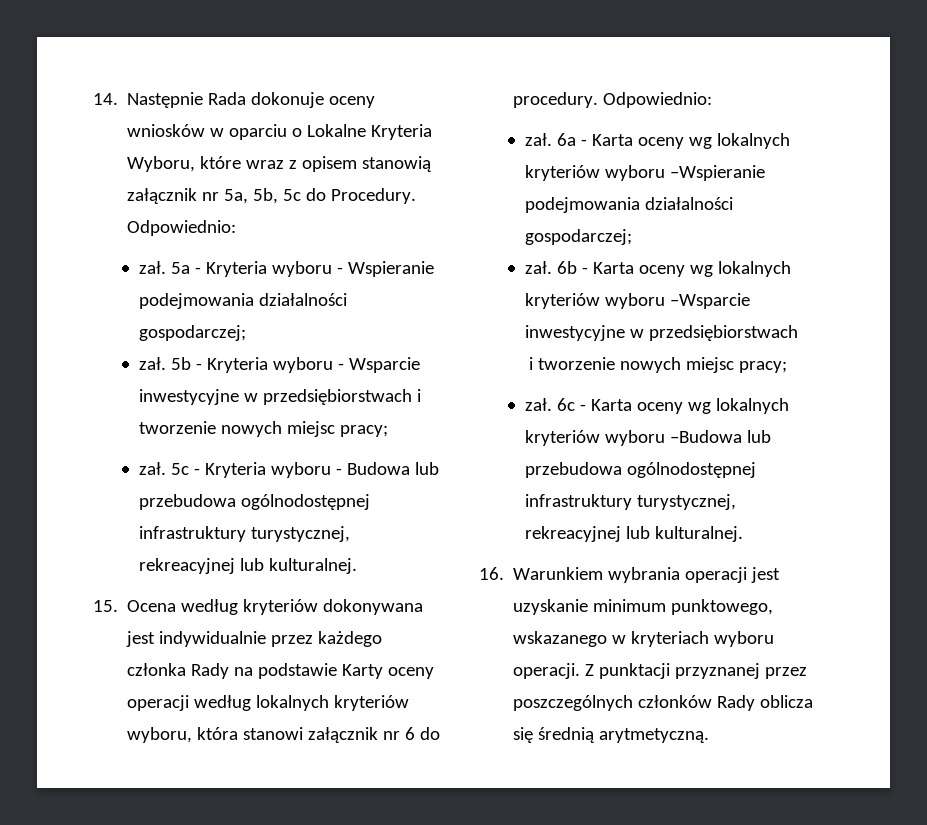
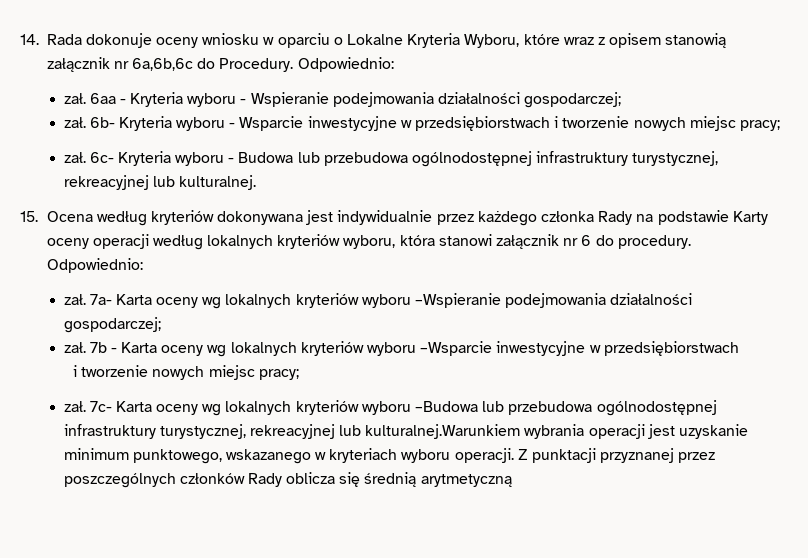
[127,92,204,108] Następnie -> (39, 39) none
[127,124,206,137] wniosków -> [202,33,260,45] wniosku
[224,188,302,204] 5a, 5b, 5c -> [132,58,194,71] 6a,6b,6c
[170,262,190,274] 5a -> [89,93,116,104] 6aa
[170,357,202,370] 5b - -> [89,117,115,128] 6b-
[170,463,200,475] 5c - -> [89,152,114,163] 6c-
[556,133,587,146] 6a - -> [89,294,112,305] 7a-
[556,261,577,274] 6b -> [89,342,107,353] 7b
[556,398,586,411] 6c - -> [89,401,112,412] 7c-
[654,526,743,542] [479,567,604,580] kulturalnej. // 16. Warunkiem -> [365,424,521,439] kulturalnej.Warunkiem
[599,728,710,743] arytmetyczną. -> [420,474,512,487] arytmetyczną

